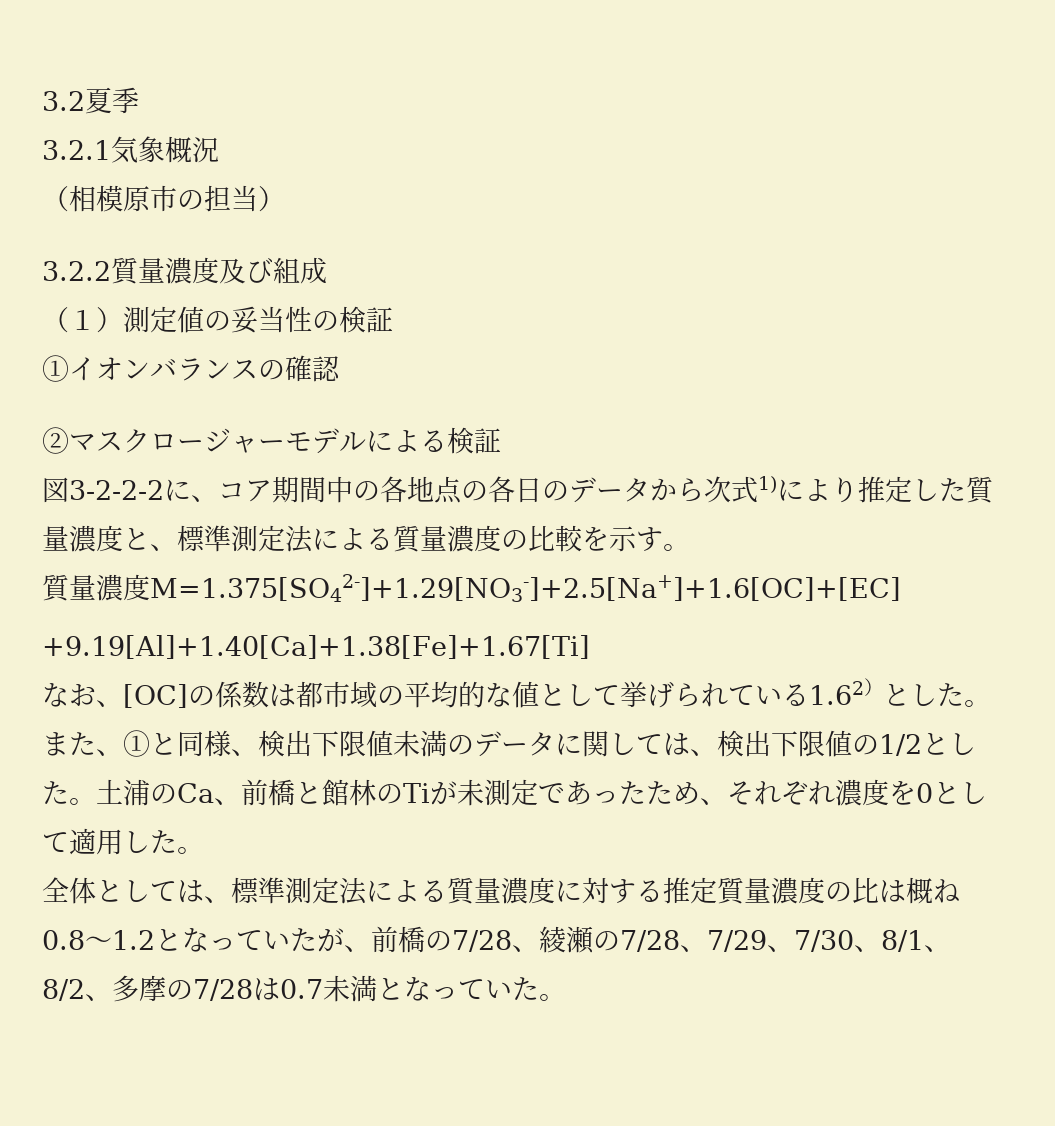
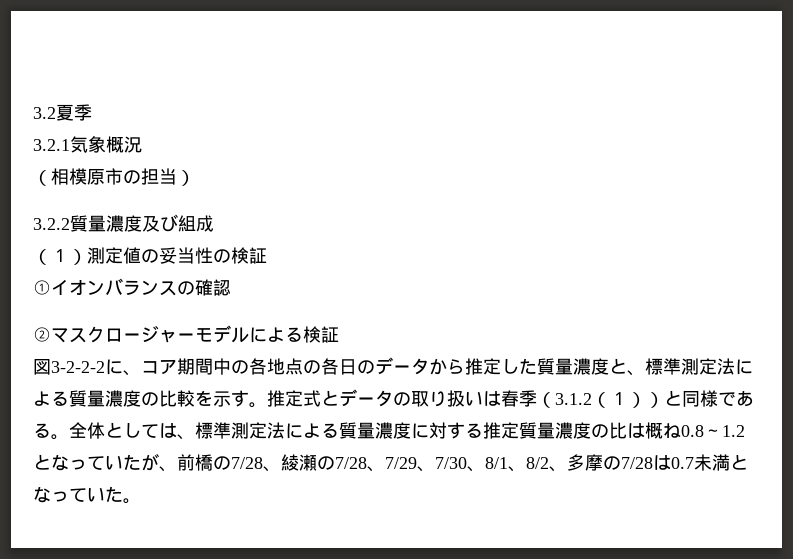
[704,476,858,503] 次式1)により -> (465, 366) none
[42,574,901,602] [42,635,590,659] [42,678,991,708] [42,730,976,757] [42,779,987,806] [42,828,204,855] // 質量濃度M=1.375[SO42-]+1.29[NO3-]+2.5[Na+]+1.6[OC]+[EC] // +9.19[Al]+1.40[Ca]+1.38[Fe]+1.67[Ti] // なお、[OC]の係数は都市域の平均的な値として挙げられている1.62）とした。また、①と同様、検出下限値未満のデータに関しては、検出下限値の1/2とした。土浦のCa、前橋と館林のTiが未測定であったため、それぞれ濃度を0として適用した。 // -> [267,389,754,408] [33,423,69,440] 推定式とデータの取り扱いは春季（3.1.2（１））と同様である。

